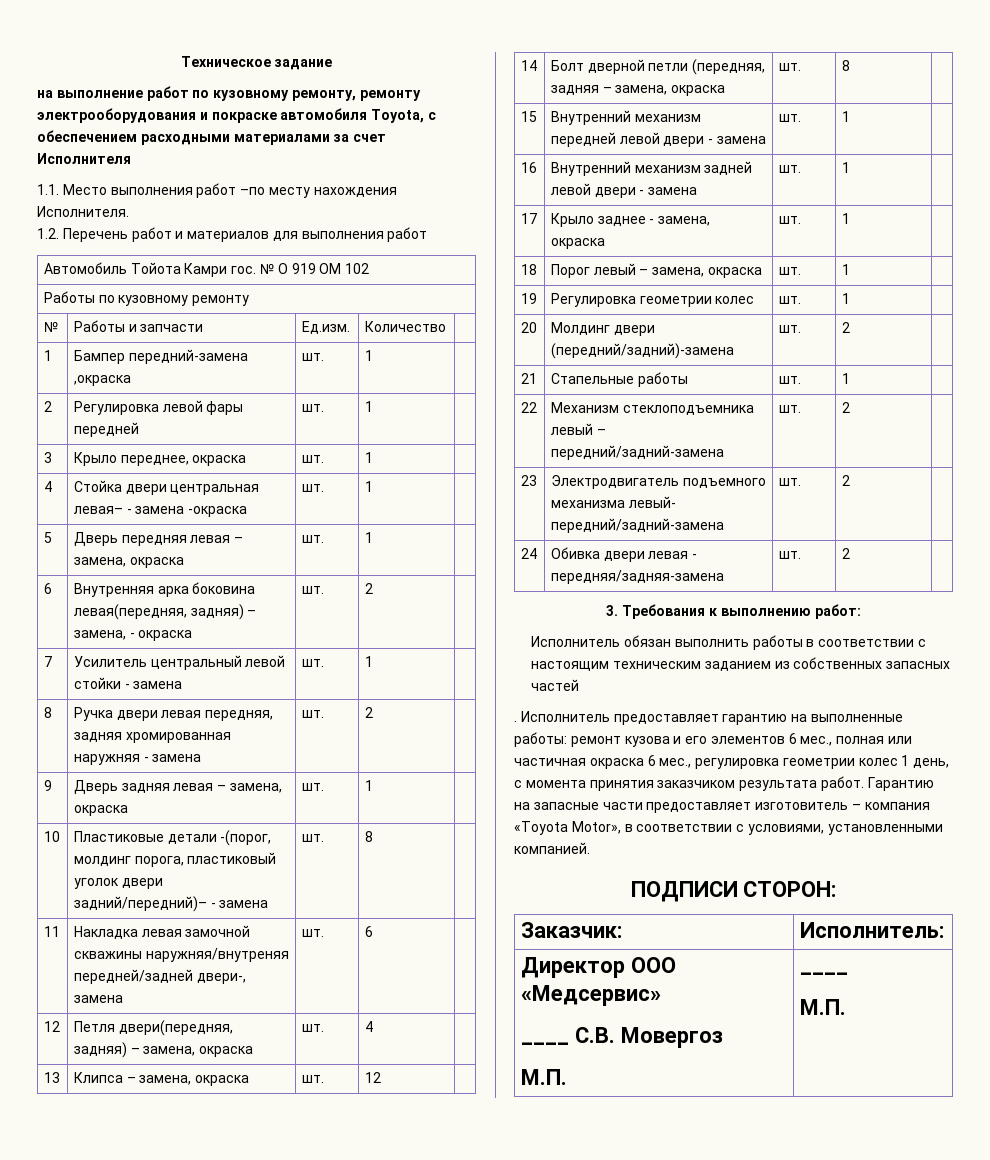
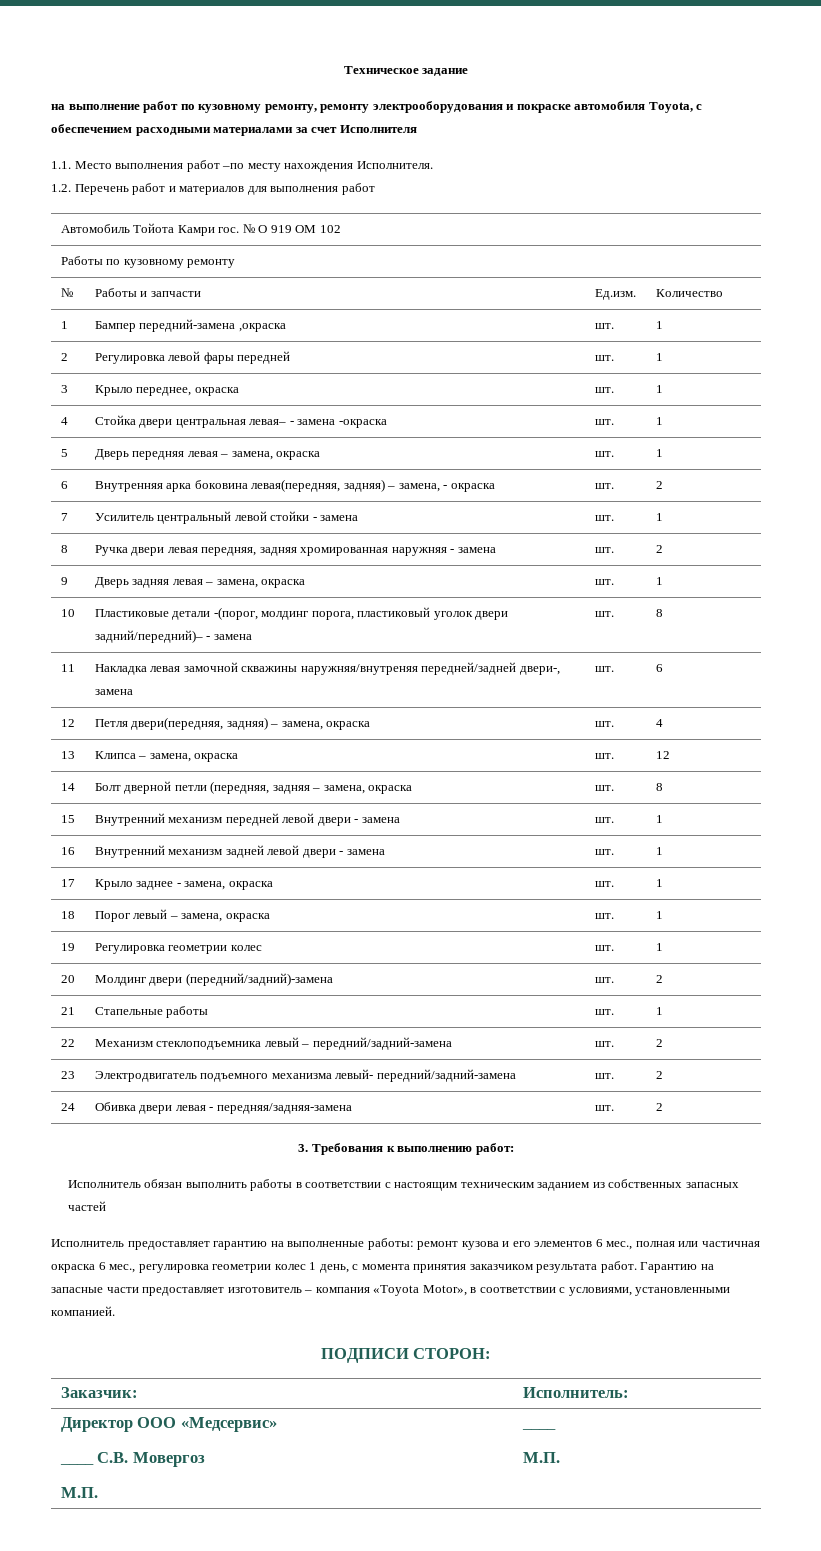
[514,720,517,722] . -> (106, 1206) none

